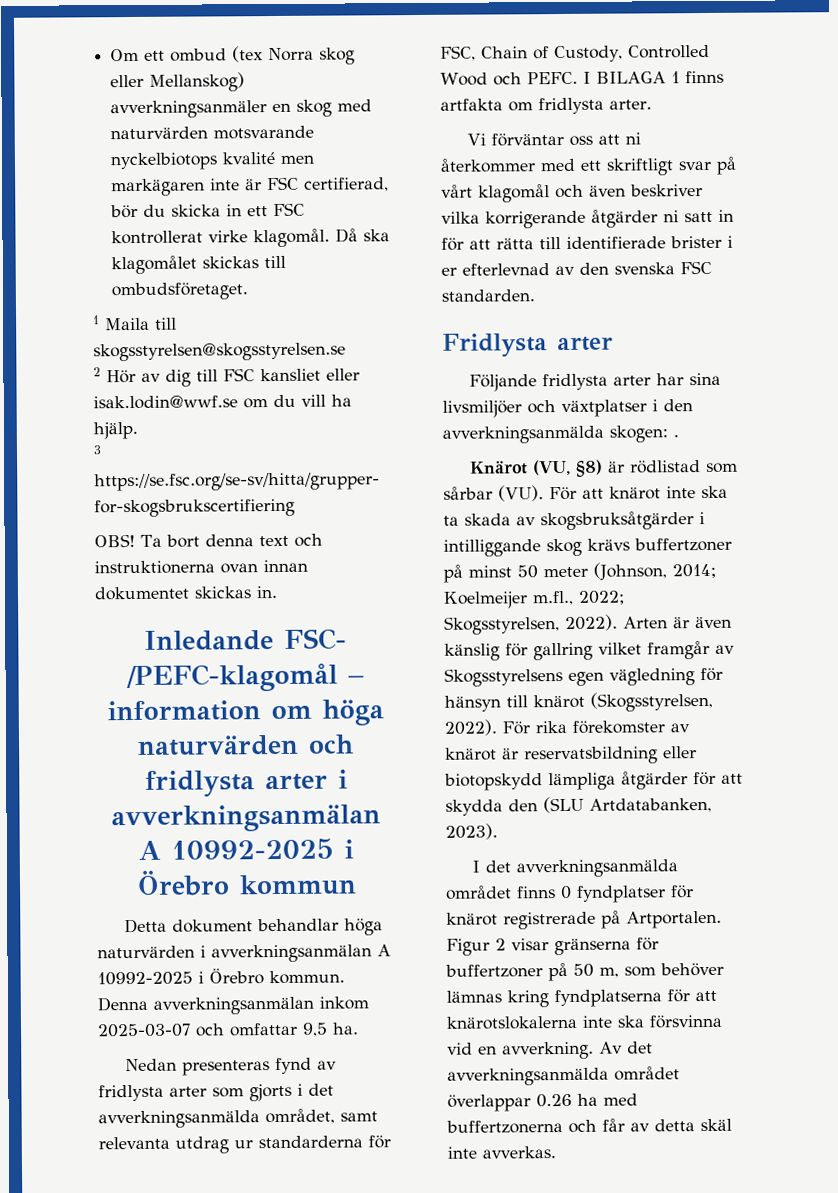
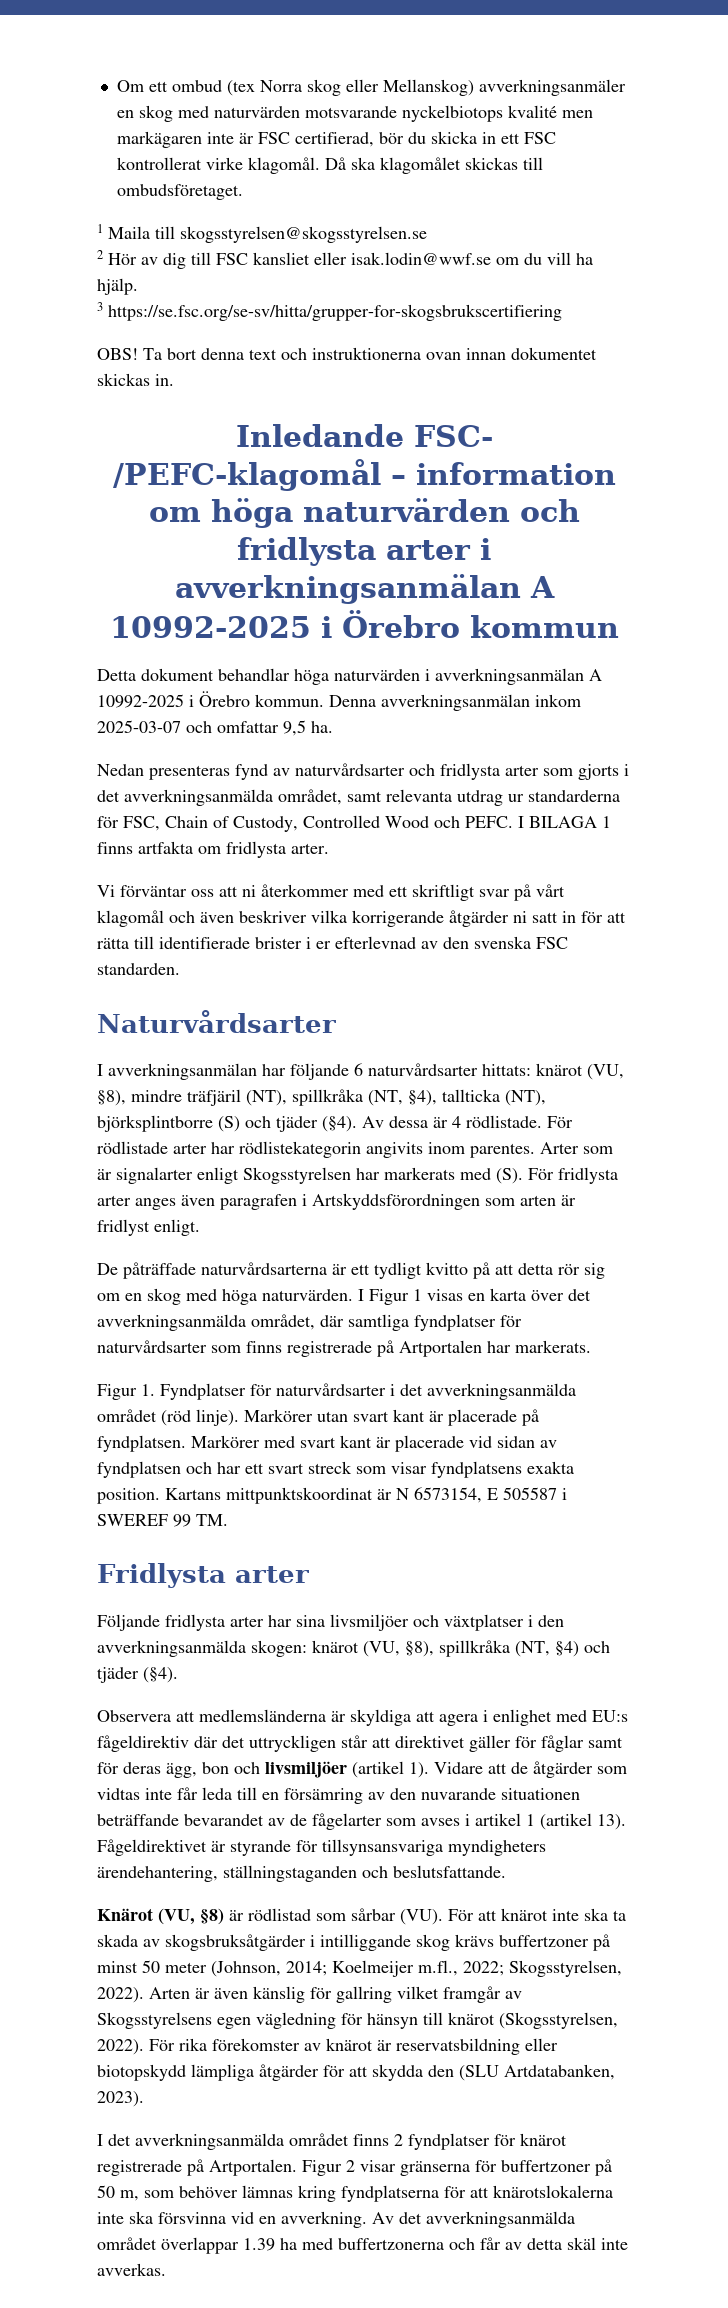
(338, 1065) none -> [295,763,435,776] naturvårdsarter och
(535, 295) none -> [97,1010,336,1033] [97,1063,624,1080] [97,1089,546,1106] [97,1115,573,1132] [97,1141,613,1158] [97,1167,618,1184] [97,1193,576,1210] [97,1219,200,1236] [97,1262,605,1279] [97,1288,591,1305] [97,1314,522,1331] [97,1340,591,1357] [97,1383,576,1400] [97,1409,539,1426] [97,1435,557,1452] [97,1461,574,1478] [97,1487,567,1504] [97,1514,228,1527] // Naturvårdsarter // I avverkningsanmälan har följande 6 naturvårdsarter hittats: knärot (VU, §8), mindre träfjäril (NT), spillkråka (NT, §4), tallticka (NT), björksplintborre (S) och tjäder (§4). Av dessa är 4 rödlistade. För rödlistade arter har rödlistekategorin angivits inom parentes. Arter som är signalarter enligt Skogsstyrelsen har markerats med (S). För fridlysta arter anges även paragrafen i Artskyddsförordningen som arten är fridlyst enligt. // De påträffade naturvårdsarterna är ett tydligt kvitto på att detta rör sig om en skog med höga naturvärden. I Figur 1 visas en karta över det avverkningsanmälda området, där samtliga fyndplatser för naturvårdsarter som finns registrerade på Artportalen har markerats. // Figur 1. Fyndplatser för naturvårdsarter i det avverkningsanmälda området (röd linje). Markörer utan svart kant är placerade på fyndplatsen. Markörer med svart kant är placerade vid sidan av fyndplatsen och har ett svart streck som visar fyndplatsens exakta position. Kartans mittpunktskoordinat är N 6573154, E 505587 i SWEREF 99 TM.
[673,434,679,438] . -> [312,1640,610,1657] [97,1667,178,1683] [97,1709,628,1726] [97,1735,623,1752] [97,1761,627,1778] [97,1787,580,1804] [97,1813,626,1830] [97,1839,546,1856] [97,1865,506,1882] knärot (VU, §8), spillkråka (NT, §4) och tjäder (§4). // Observera att medlemsländerna är skyldiga att agera i enlighet med EU:s fågeldirektiv där det uttryckligen står att direktivet gäller för fåglar samt för deras ägg, bon och livsmiljöer (artikel 1). Vidare att de åtgärder som vidtas inte får leda till en försämring av den nuvarande situationen beträffande bevarandet av de fågelarter som avses i artikel 1 (artikel 13). Fågeldirektivet är styrande för tillsynsansvariga myndigheters ärendehantering, ställningstaganden och beslutsfattande.
[561,885,572,900] 0 -> [394,2134,403,2146] 2
[536,1093,572,1108] 0.26 -> [243,2238,275,2251] 1.39

